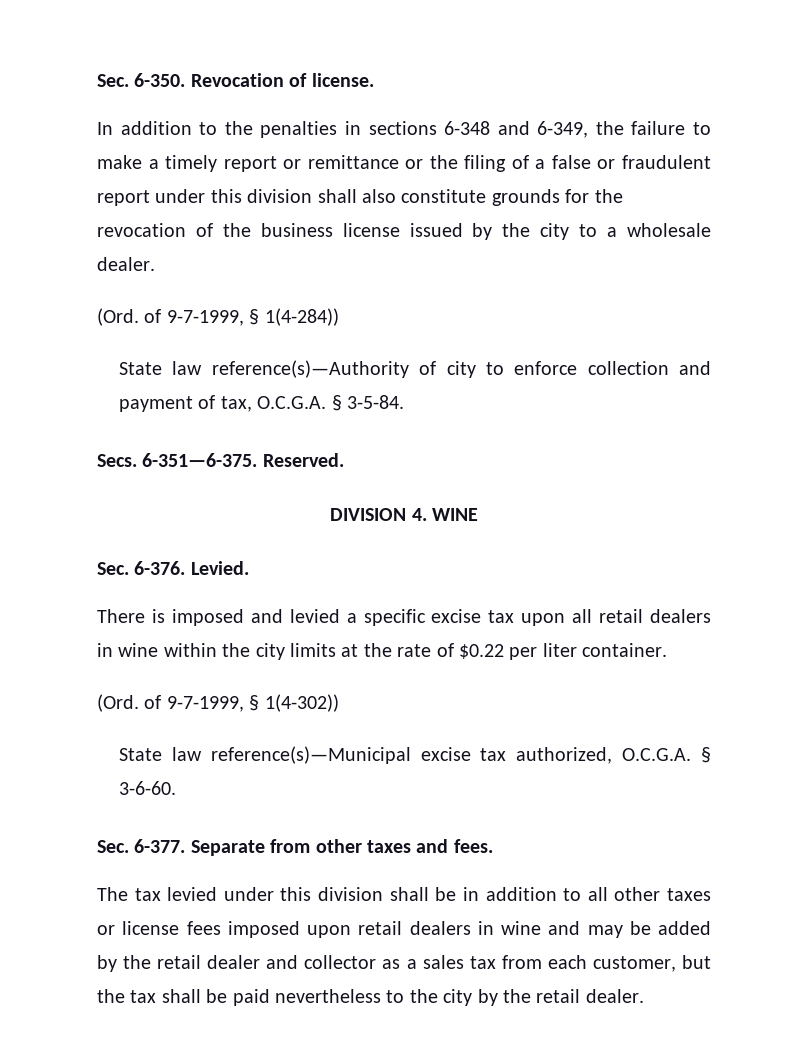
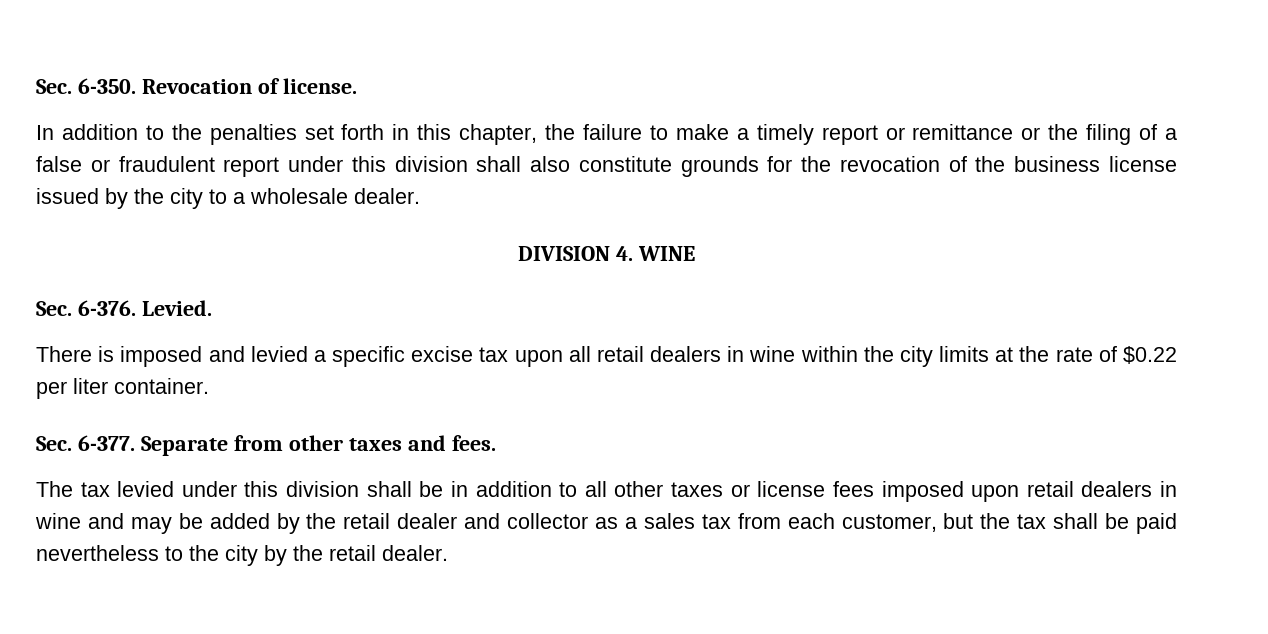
[344,121,589,138] in sections 6-348 and 6-349, -> [304,124,538,145] set forth in this chapter,
[97,308,339,326] [119,360,712,378] [119,395,405,412] [97,453,344,467] // (Ord. of 9-7-1999, § 1(4-284)) // State law reference(s)—Authority of city to enforce collection and payment of tax, O.C.G.A. § 3-5-84. // Secs. 6-351—6-375. Reserved. -> (420, 196) none
[97,694,339,712] [119,746,711,764] [119,781,177,795] // (Ord. of 9-7-1999, § 1(4-302)) // State law reference(s)—Municipal excise tax authorized, O.C.G.A. § 3-6-60. -> (209, 386) none

